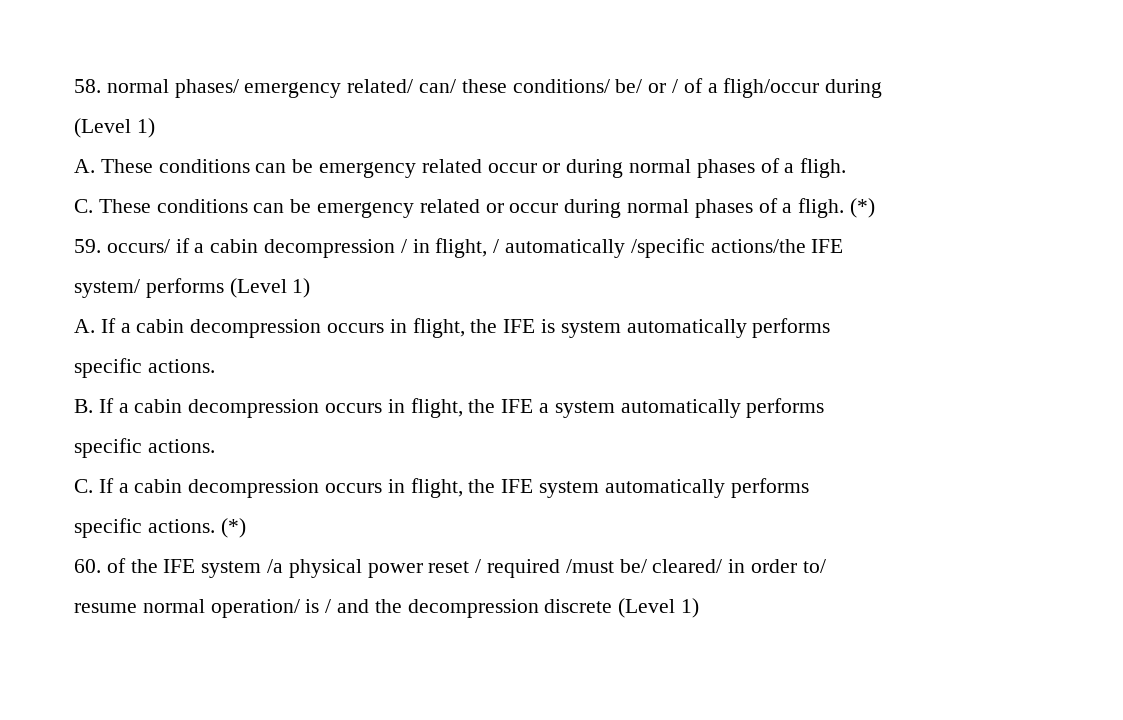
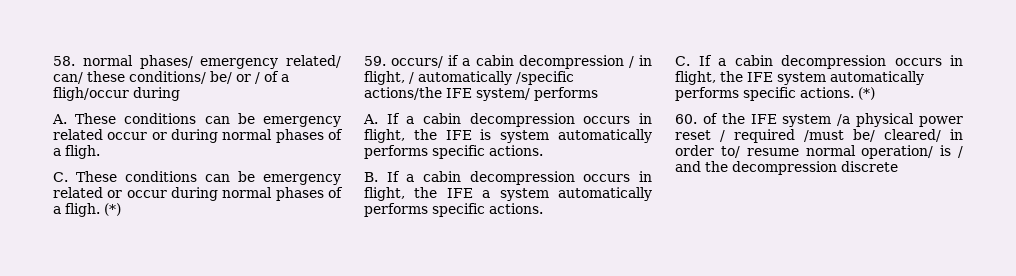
[74,118,155,138] // (Level 1) -> (180, 94) none
(844, 246) // -> (472, 93) none
[229,278,311,298] (Level 1) -> (598, 94) none
(831, 328) // -> (428, 152) none
(825, 408) // -> (428, 210) none
(809, 488) // -> (739, 94) none
(826, 566) // -> (740, 152) none
[618,598,700,618] (Level 1) -> (898, 166) none

